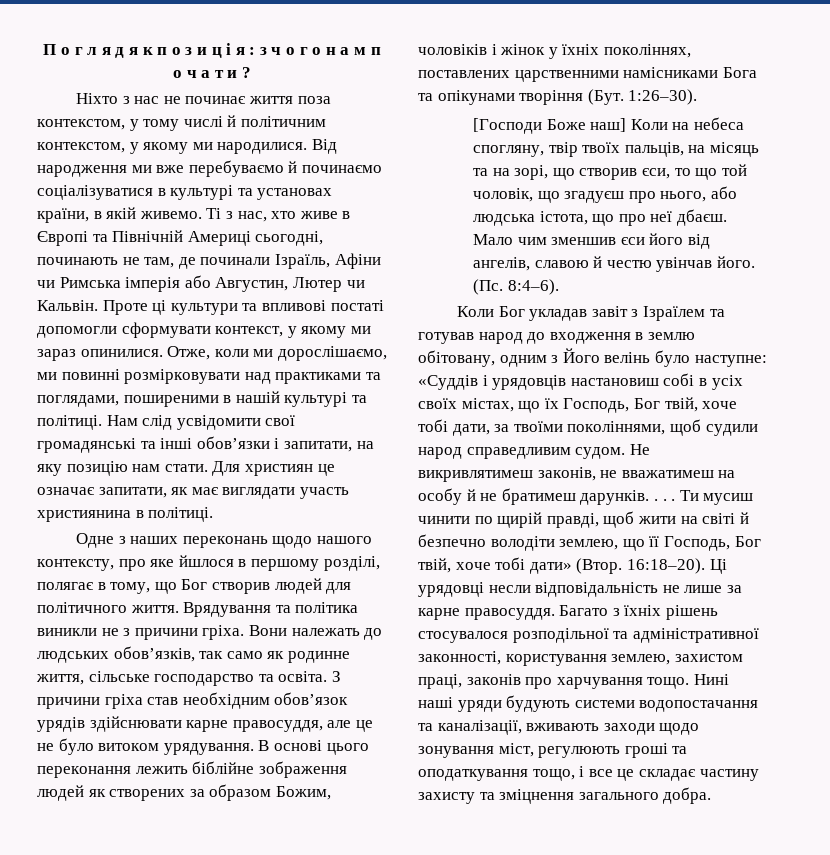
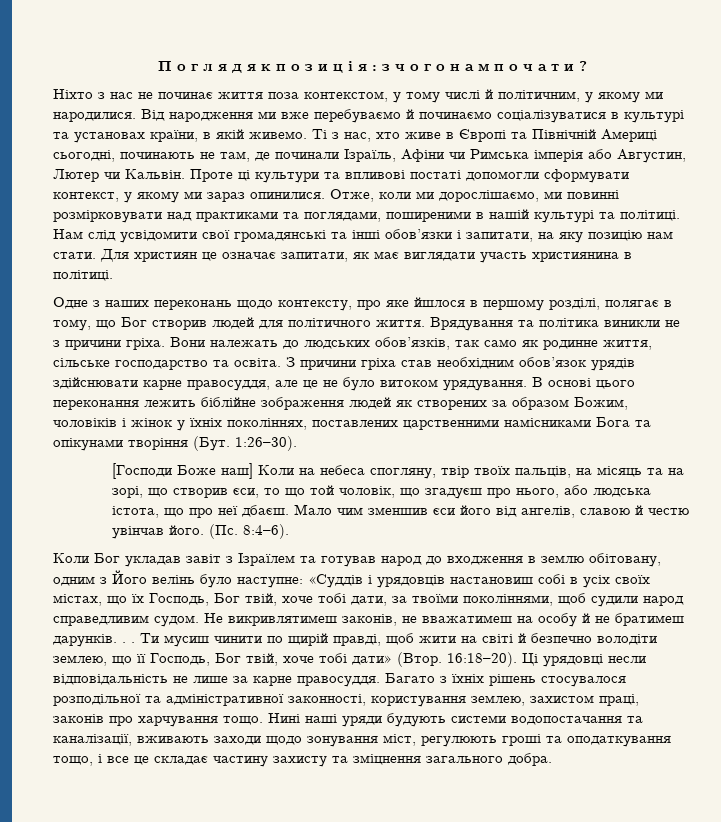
[240,116,326,127] [37,142,125,153] політичним контекстом, -> [498,90,580,102] політичним,
[316,536,372,544] нашого -> (273, 304) none
[671,499,676,501] . -> (135, 642) none

